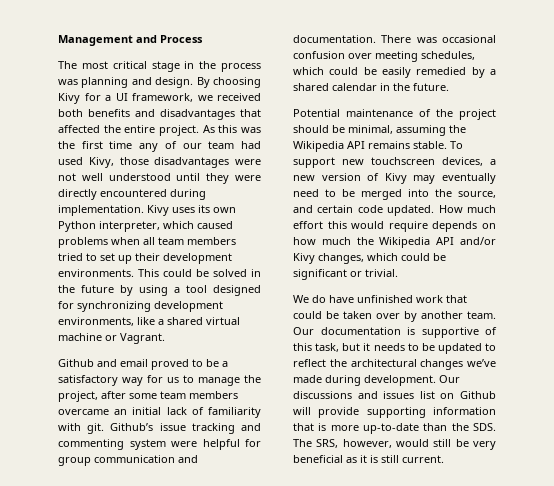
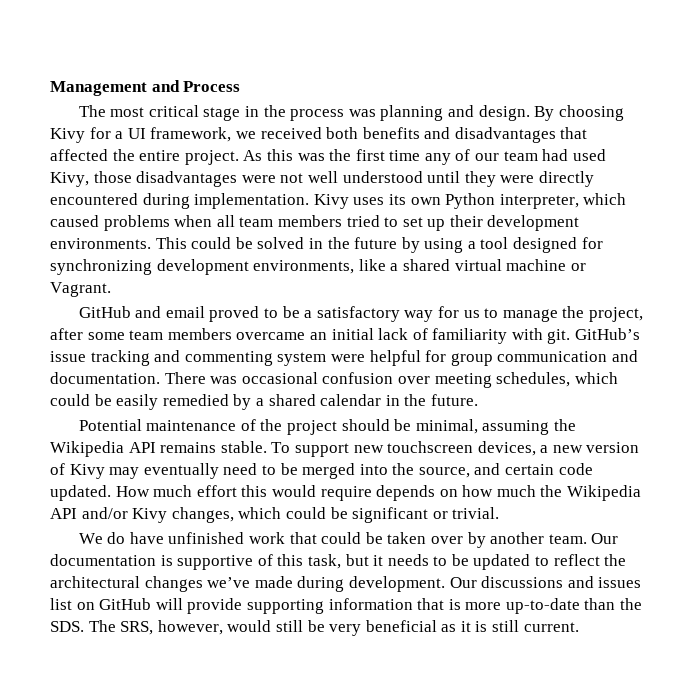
[58,359,94,367] Github -> [78,306,131,318] GitHub
[110,423,154,431] Github’s -> [575,328,641,340] GitHub’s
[460,391,496,399] Github -> [99,598,152,610] GitHub

